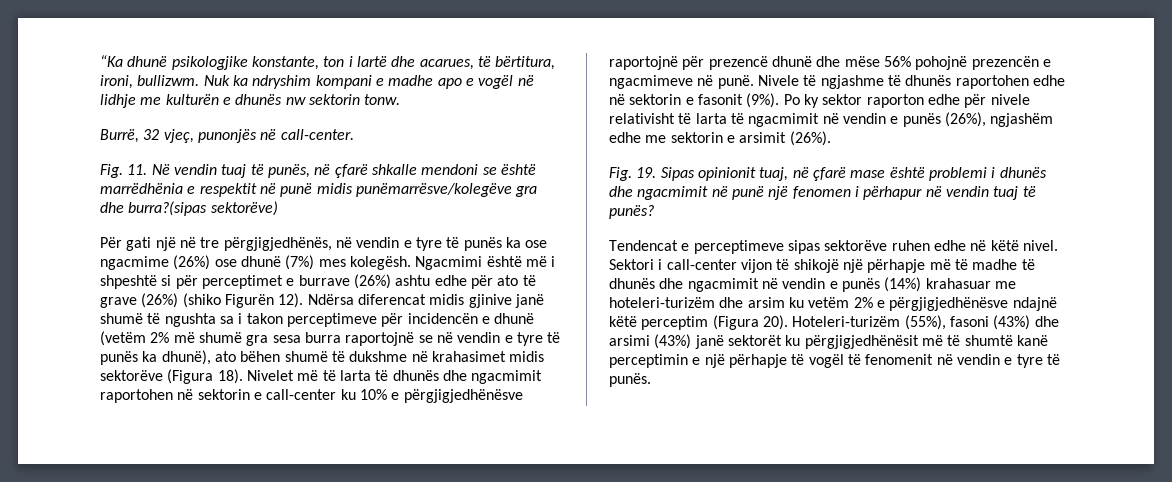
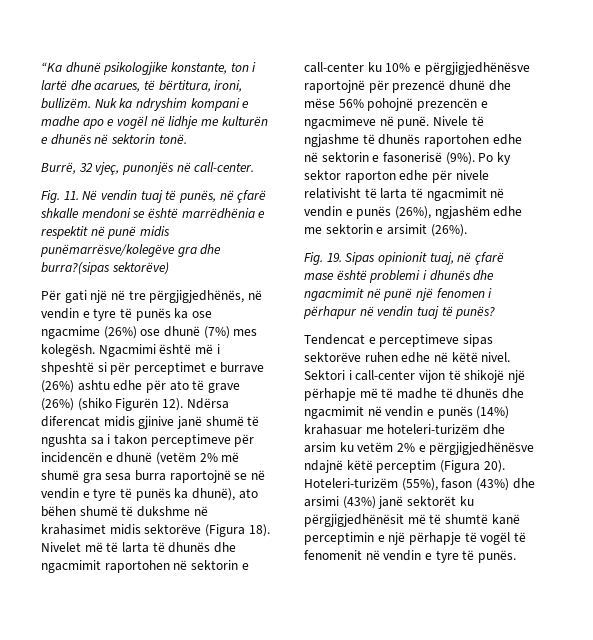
[137,75,200,86] bullizwm. -> [41,98,91,109] bullizëm.
[285,94,401,105] nw sektorin tonw. -> [94,134,187,144] në sektorin tonë.
[697,94,743,105] fasonit -> [382,152,442,163] fasonerisë
[949,316,989,327] fasoni -> [441,478,473,489] fason

